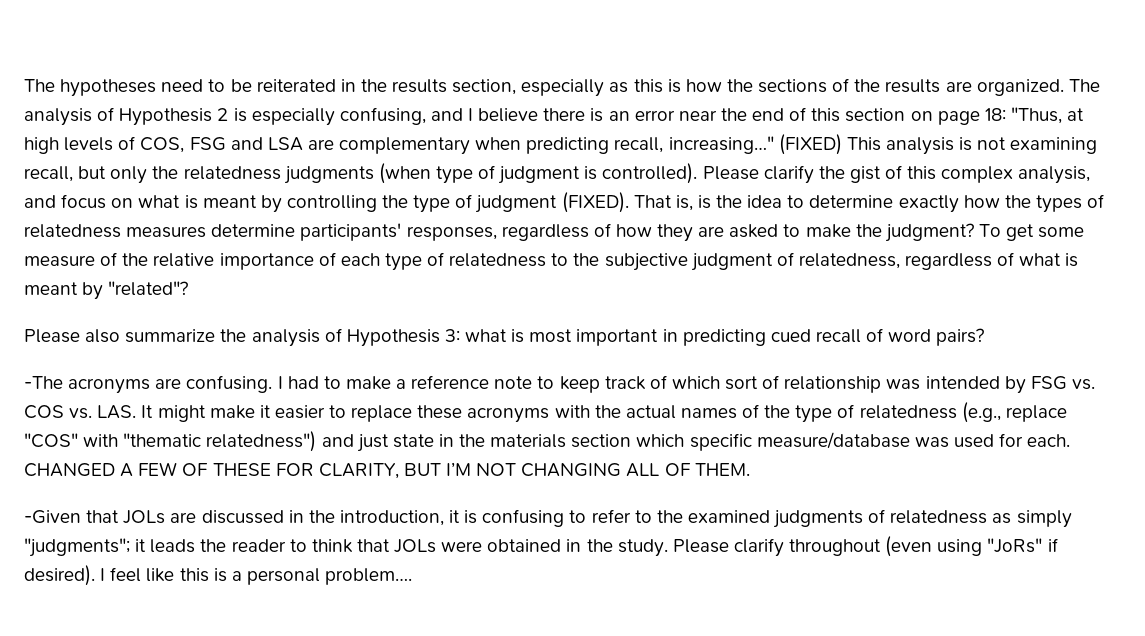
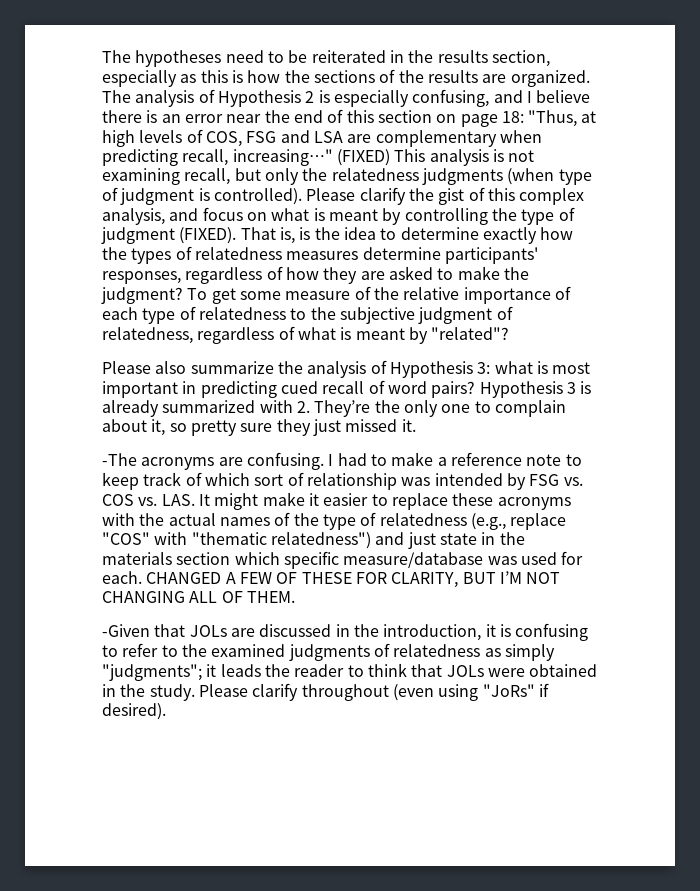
(985, 337) none -> [479,381,592,398] [102,400,566,417] [102,419,416,436] Hypothesis 3 is already summarized with 2. They’re the only one to complain about it, so pretty sure they just missed it.
[100,567,413,585] I feel like this is a personal problem…. -> (166, 711) none

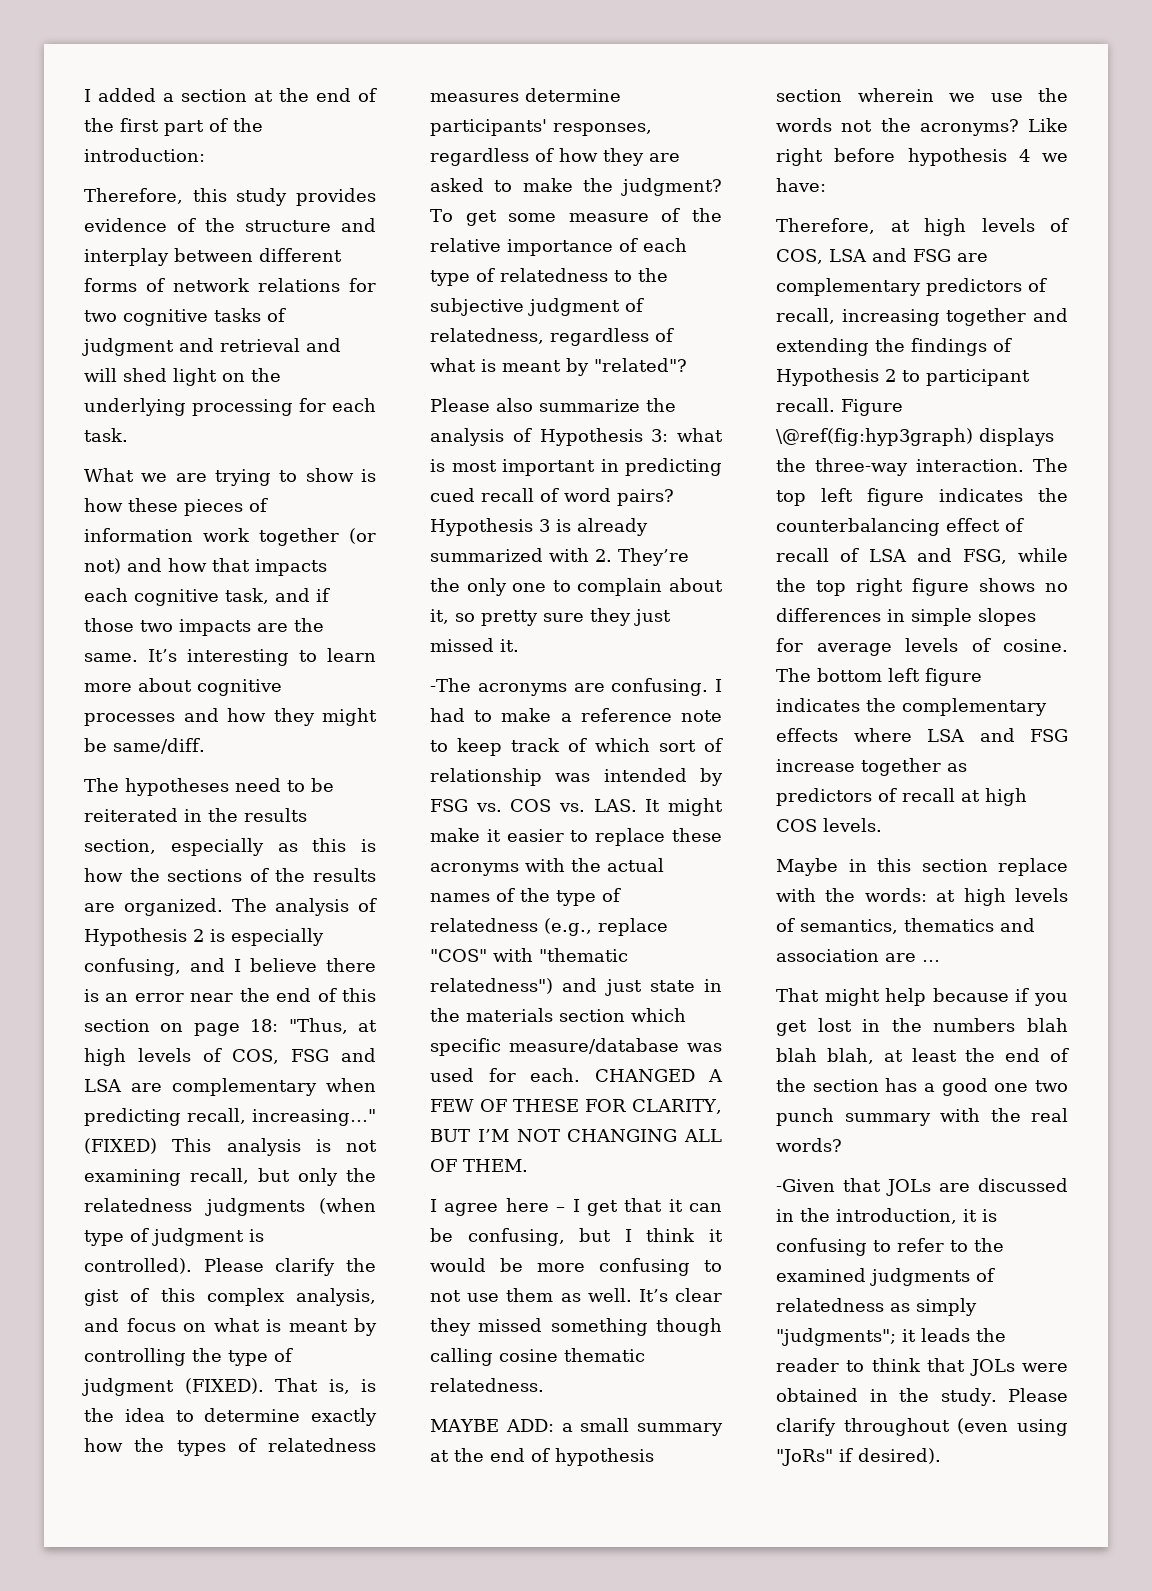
(102, 56) none -> [84,88,377,102] [84,118,263,136] [84,148,205,162] [84,188,376,206] [84,218,376,232] [84,248,342,266] [84,278,376,292] [84,308,286,326] [82,338,341,356] [84,368,281,386] [84,398,376,416] [84,428,128,442] [84,468,376,486] [84,498,268,516] [84,528,376,546] [84,558,327,576] [84,588,330,606] [84,618,324,636] [84,648,376,666] [84,678,282,696] [84,708,377,726] [84,738,205,754] I added a section at the end of the first part of the introduction: // Therefore, this study provides evidence of the structure and interplay between different forms of network relations for two cognitive tasks of judgment and retrieval and will shed light on the underlying processing for each task. // What we are trying to show is how these pieces of information work together (or not) and how that impacts each cognitive task, and if those two impacts are the same. It’s interesting to learn more about cognitive processes and how they might be same/diff. //
(295, 597) none -> [430,1198,722,1216] [430,1228,723,1246] [430,1258,722,1276] [430,1288,722,1302] [430,1318,722,1336] [430,1348,645,1366] [430,1378,544,1392] [430,1418,723,1436] [430,1448,654,1466] [776,88,1068,102] [776,118,1068,136] [776,148,1068,166] [776,178,826,192] [776,218,1069,236] [776,248,988,264] [776,278,1047,296] [776,308,1068,326] [776,338,1012,356] [776,368,1030,386] [776,398,903,416] [776,428,1054,446] [776,458,1068,476] [776,488,1068,506] [776,518,1024,536] [776,548,1068,564] [776,578,1068,596] [776,608,1036,626] [776,638,1068,656] [776,668,982,686] [776,698,1047,716] [776,728,1068,742] [776,758,967,776] [776,788,1027,806] [776,818,882,832] [776,858,1068,876] [776,888,1068,906] [776,918,1035,934] [776,949,940,962] [776,988,1068,1006] [776,1018,1068,1036] [776,1048,1069,1064] [776,1078,1068,1096] [776,1108,1068,1126] [776,1138,842,1152] // I agree here – I get that it can be confusing, but I think it would be more confusing to not use them as well. It’s clear they missed something though calling cosine thematic relatedness. // MAYBE ADD: a small summary at the end of hypothesis section wherein we use the words not the acronyms? Like right before hypothesis 4 we have: // Therefore, at high levels of COS, LSA and FSG are complementary predictors of recall, increasing together and extending the findings of Hypothesis 2 to participant recall. Figure \@ref(fig:hyp3graph) displays the three-way interaction. The top left figure indicates the counterbalancing effect of recall of LSA and FSG, while the top right figure shows no differences in simple slopes for average levels of cosine. The bottom left figure indicates the complementary effects where LSA and FSG increase together as predictors of recall at high COS levels. // Maybe in this section replace with the words: at high levels of semantics, thematics and association are … // That might help because if you get lost in the numbers blah blah blah, at least the end of the section has a good one two punch summary with the real words?

